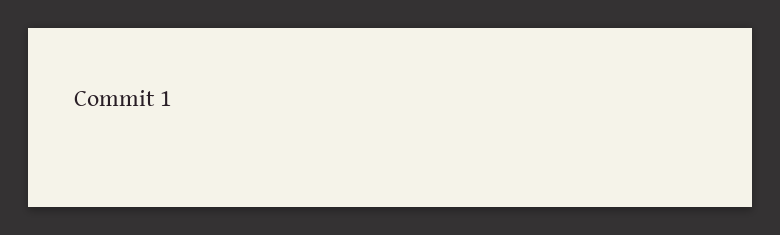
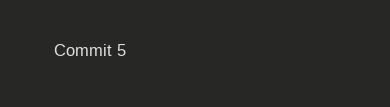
[160,91,173,106] 1 -> [117,44,126,56] 5

